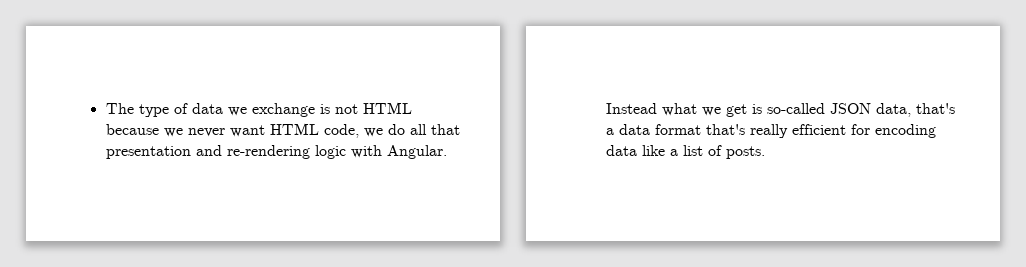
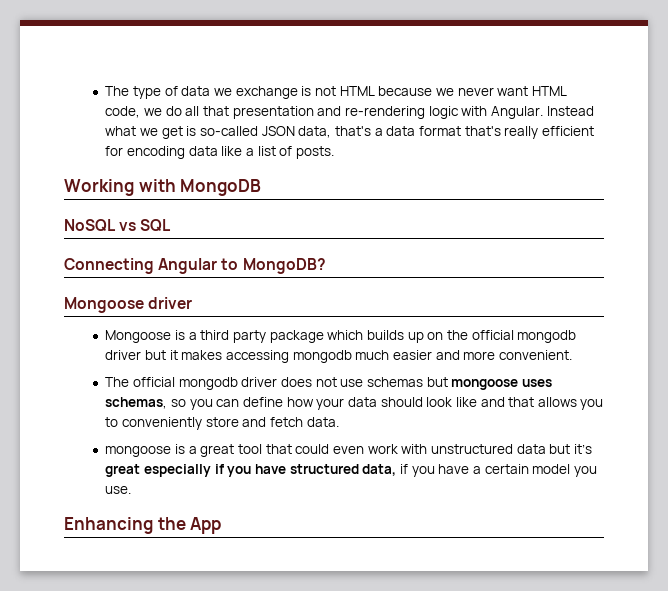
(765, 152) none -> [64,179,262,196] [64,219,172,232] [64,258,326,274] [64,297,193,313] [105,330,577,343] [105,350,572,363] [105,377,552,390] [105,397,604,410] [105,417,339,430] [105,444,592,457] [105,464,597,477] [105,486,132,494] [64,517,222,534] // Working with MongoDB // NoSQL vs SQL // Connecting Angular to MongoDB? // Mongoose driver // Mongoose is a third party package which builds up on the official mongodb driver but it makes accessing mongodb much easier and more convenient. // The official mongodb driver does not use schemas but mongoose uses schemas, so you can define how your data should look like and that allows you to conveniently store and fetch data. // mongoose is a great tool that could even work with unstructured data but it’s great especially if you have structured data, if you have a certain model you use. // Enhancing the App

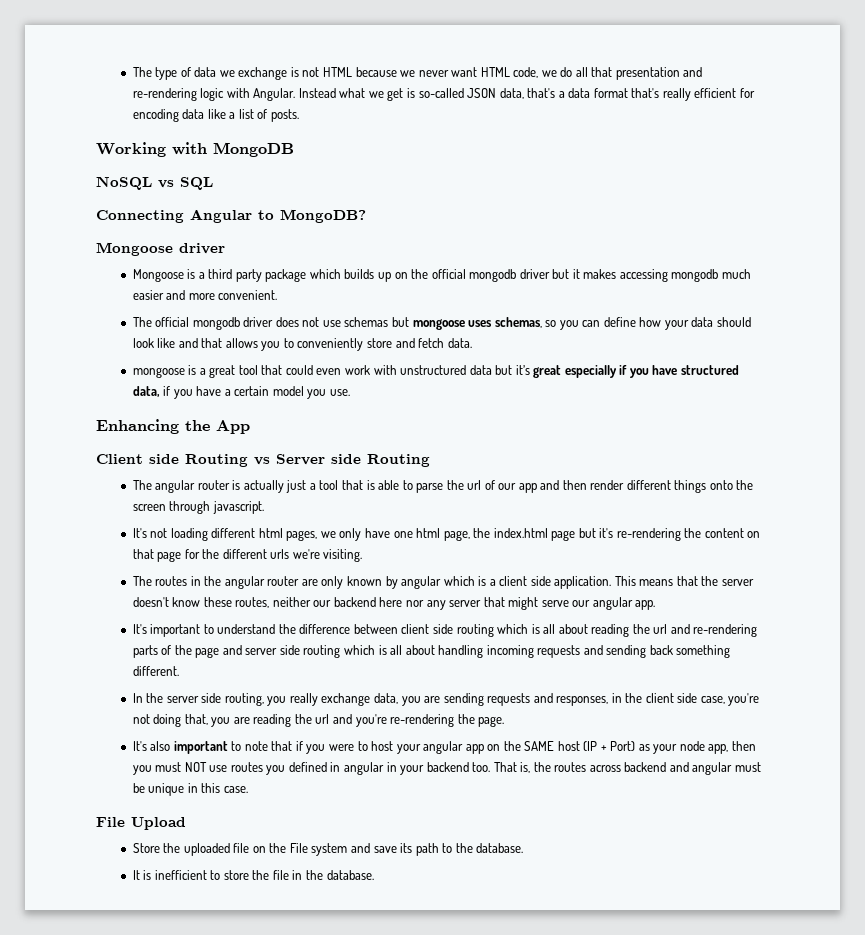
(222, 525) none -> [96,454,430,467] [132,480,754,493] [132,501,264,514] [132,528,761,541] [132,549,363,562] [132,576,754,589] [132,597,656,610] [132,624,758,637] [132,645,731,658] [132,666,179,676] [132,693,760,706] [132,714,505,727] [132,741,756,754] [132,762,761,775] [132,783,248,796] [96,817,186,830] [132,843,524,856] [132,870,374,880] // Client side Routing vs Server side Routing // The angular router is actually just a tool that is able to parse the url of our app and then render different things onto the screen through javascript. // It's not loading different html pages, we only have one html page, the index.html page but it's re-rendering the content on that page for the different urls we're visiting. // The routes in the angular router are only known by angular which is a client side application. This means that the server doesn't know these routes, neither our backend here nor any server that might serve our angular app. // It's important to understand the difference between client side routing which is all about reading the url and re-rendering parts of the page and server side routing which is all about handling incoming requests and sending back something different. // In the server side routing, you really exchange data, you are sending requests and responses, in the client side case, you're not doing that, you are reading the url and you're re-rendering the page. // It's also important to note that if you were to host your angular app on the SAME host (IP + Port) as your node app, then you must NOT use routes you defined in angular in your backend too. That is, the routes across backend and angular must be unique in this case. // File Upload // Store the uploaded file on the File system and save its path to the database. // It is inefficient to store the file in the database.

